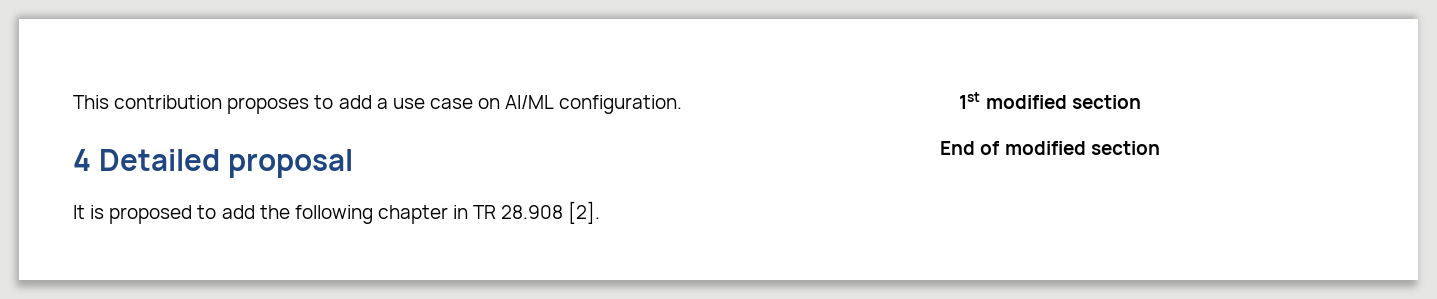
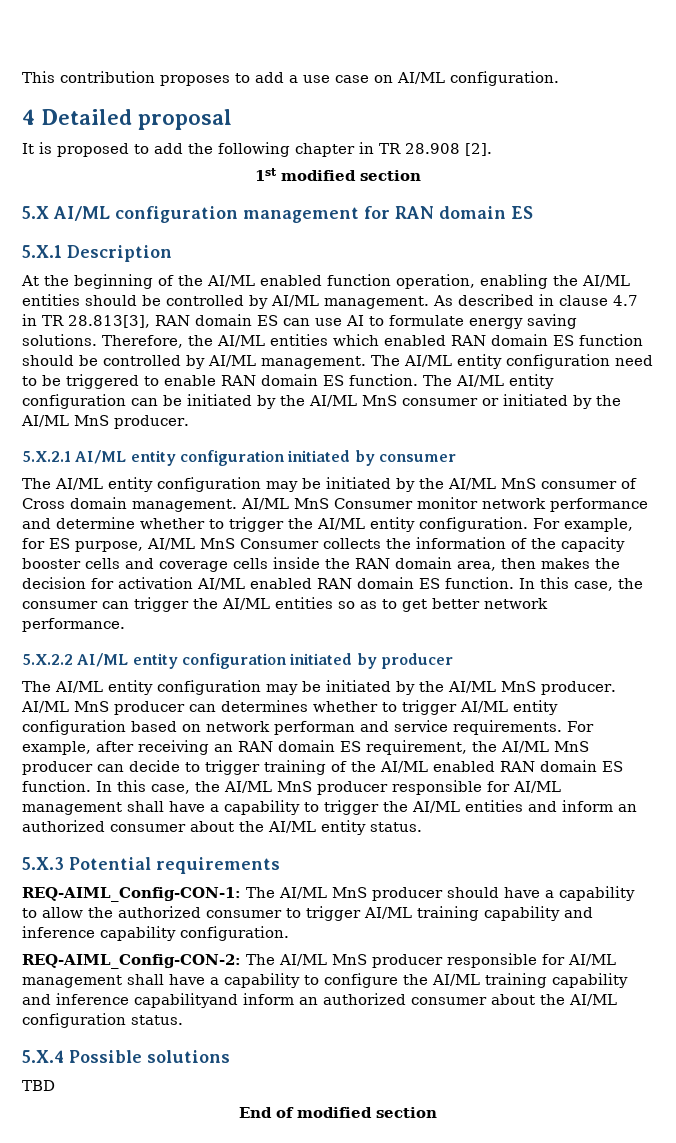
(1141, 102) none -> [22,206,533,223] [22,245,172,262] [21,274,630,289] [22,294,638,309] [22,314,577,329] [22,334,643,348] [22,354,653,369] [22,374,554,389] [22,394,621,409] [21,415,189,429] [22,450,456,466] [22,477,637,492] [22,497,648,512] [22,517,633,532] [22,537,625,552] [22,557,620,572] [22,577,643,591] [22,597,548,612] [22,618,125,632] [22,653,453,669] [22,680,616,695] [21,700,558,715] [22,720,594,735] [22,740,589,755] [22,760,623,775] [22,780,561,795] [22,800,637,815] [22,820,422,835] [22,857,280,874] [22,886,635,902] [22,906,593,921] [22,926,289,941] [22,953,616,969] [22,973,628,988] [22,993,617,1008] [22,1013,183,1028] [22,1050,230,1063] [22,1080,55,1091] // 5.X AI/ML configuration management for RAN domain ES // 5.X.1 Description // At the beginning of the AI/ML enabled function operation, enabling the AI/ML entities should be controlled by AI/ML management. As described in clause 4.7 in TR 28.813[3], RAN domain ES can use AI to formulate energy saving solutions. Therefore, the AI/ML entities which enabled RAN domain ES function should be controlled by AI/ML management. The AI/ML entity configuration need to be triggered to enable RAN domain ES function. The AI/ML entity configuration can be initiated by the AI/ML MnS consumer or initiated by the AI/ML MnS producer. // 5.X.2.1 AI/ML entity configuration initiated by consumer // The AI/ML entity configuration may be initiated by the AI/ML MnS consumer of Cross domain management. AI/ML MnS Consumer monitor network performance and determine whether to trigger the AI/ML entity configuration. For example, for ES purpose, AI/ML MnS Consumer collects the information of the capacity booster cells and coverage cells inside the RAN domain area, then makes the decision for activation AI/ML enabled RAN domain ES function. In this case, the consumer can trigger the AI/ML entities so as to get better network performance. // 5.X.2.2 AI/ML entity configuration initiated by producer // The AI/ML entity configuration may be initiated by the AI/ML MnS producer. AI/ML MnS producer can determines whether to trigger AI/ML entity configuration based on network performan and service requirements. For example, after receiving an RAN domain ES requirement, the AI/ML MnS producer can decide to trigger training of the AI/ML enabled RAN domain ES function. In this case, the AI/ML MnS producer responsible for AI/ML management shall have a capability to trigger the AI/ML entities and inform an authorized consumer about the AI/ML entity status. // 5.X.3 Potential requirements // REQ-AIML_Config-CON-1: The AI/ML MnS producer should have a capability to allow the authorized consumer to trigger AI/ML training capability and inference capability configuration. // REQ-AIML_Config-CON-2: The AI/ML MnS producer responsible for AI/ML management shall have a capability to configure the AI/ML training capability and inference capabilityand inform an authorized consumer about the AI/ML configuration status. // 5.X.4 Possible solutions // TBD

